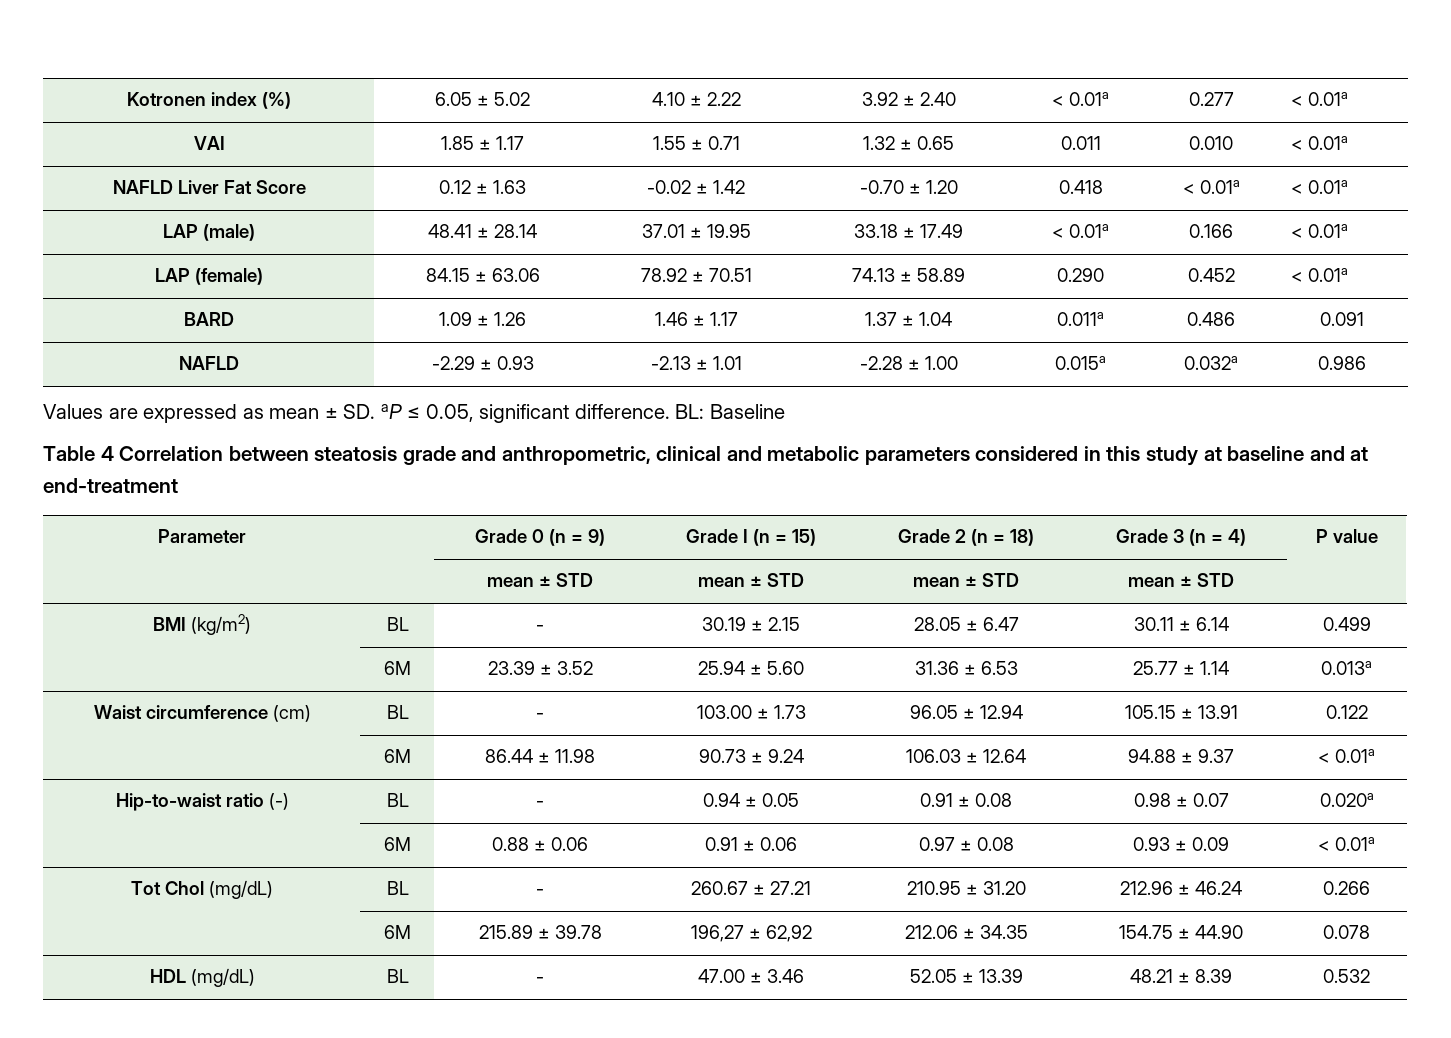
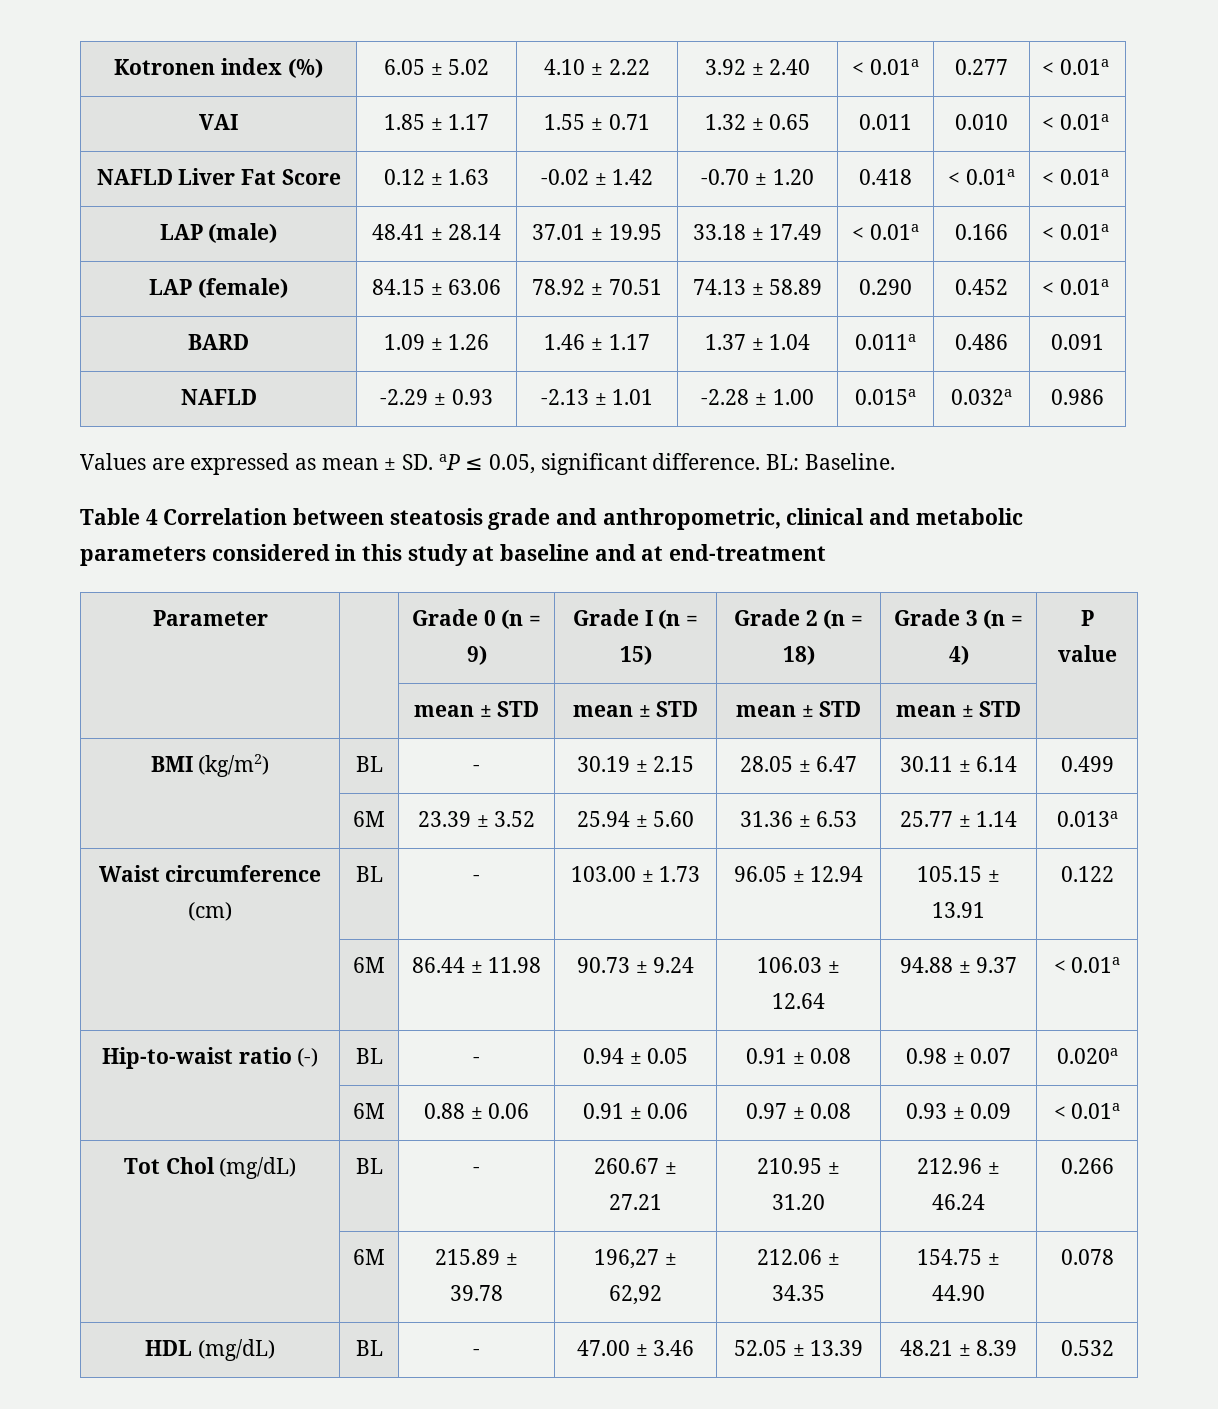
[709,404,785,419] Baseline -> [804,453,895,470] Baseline.

